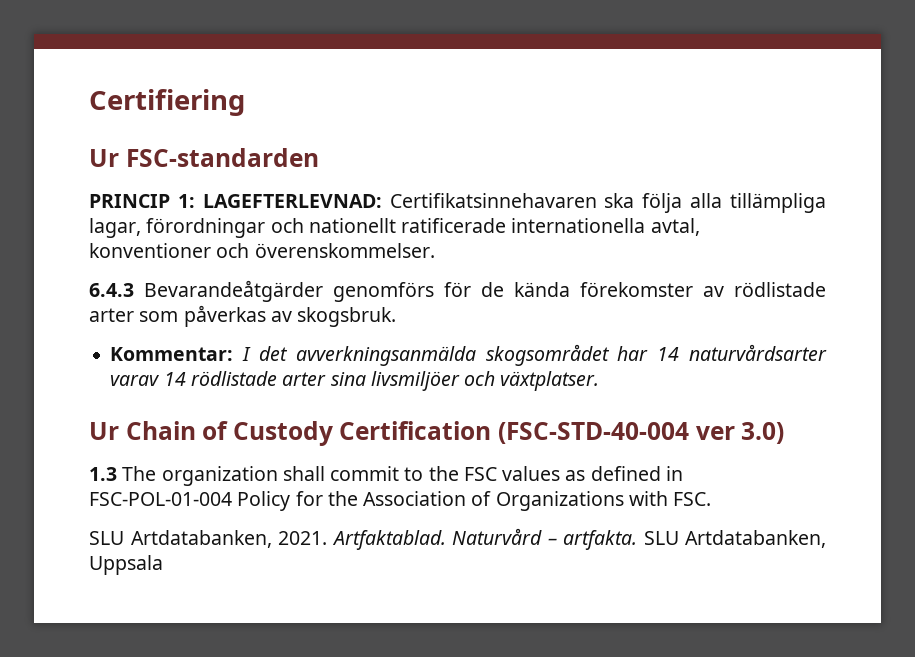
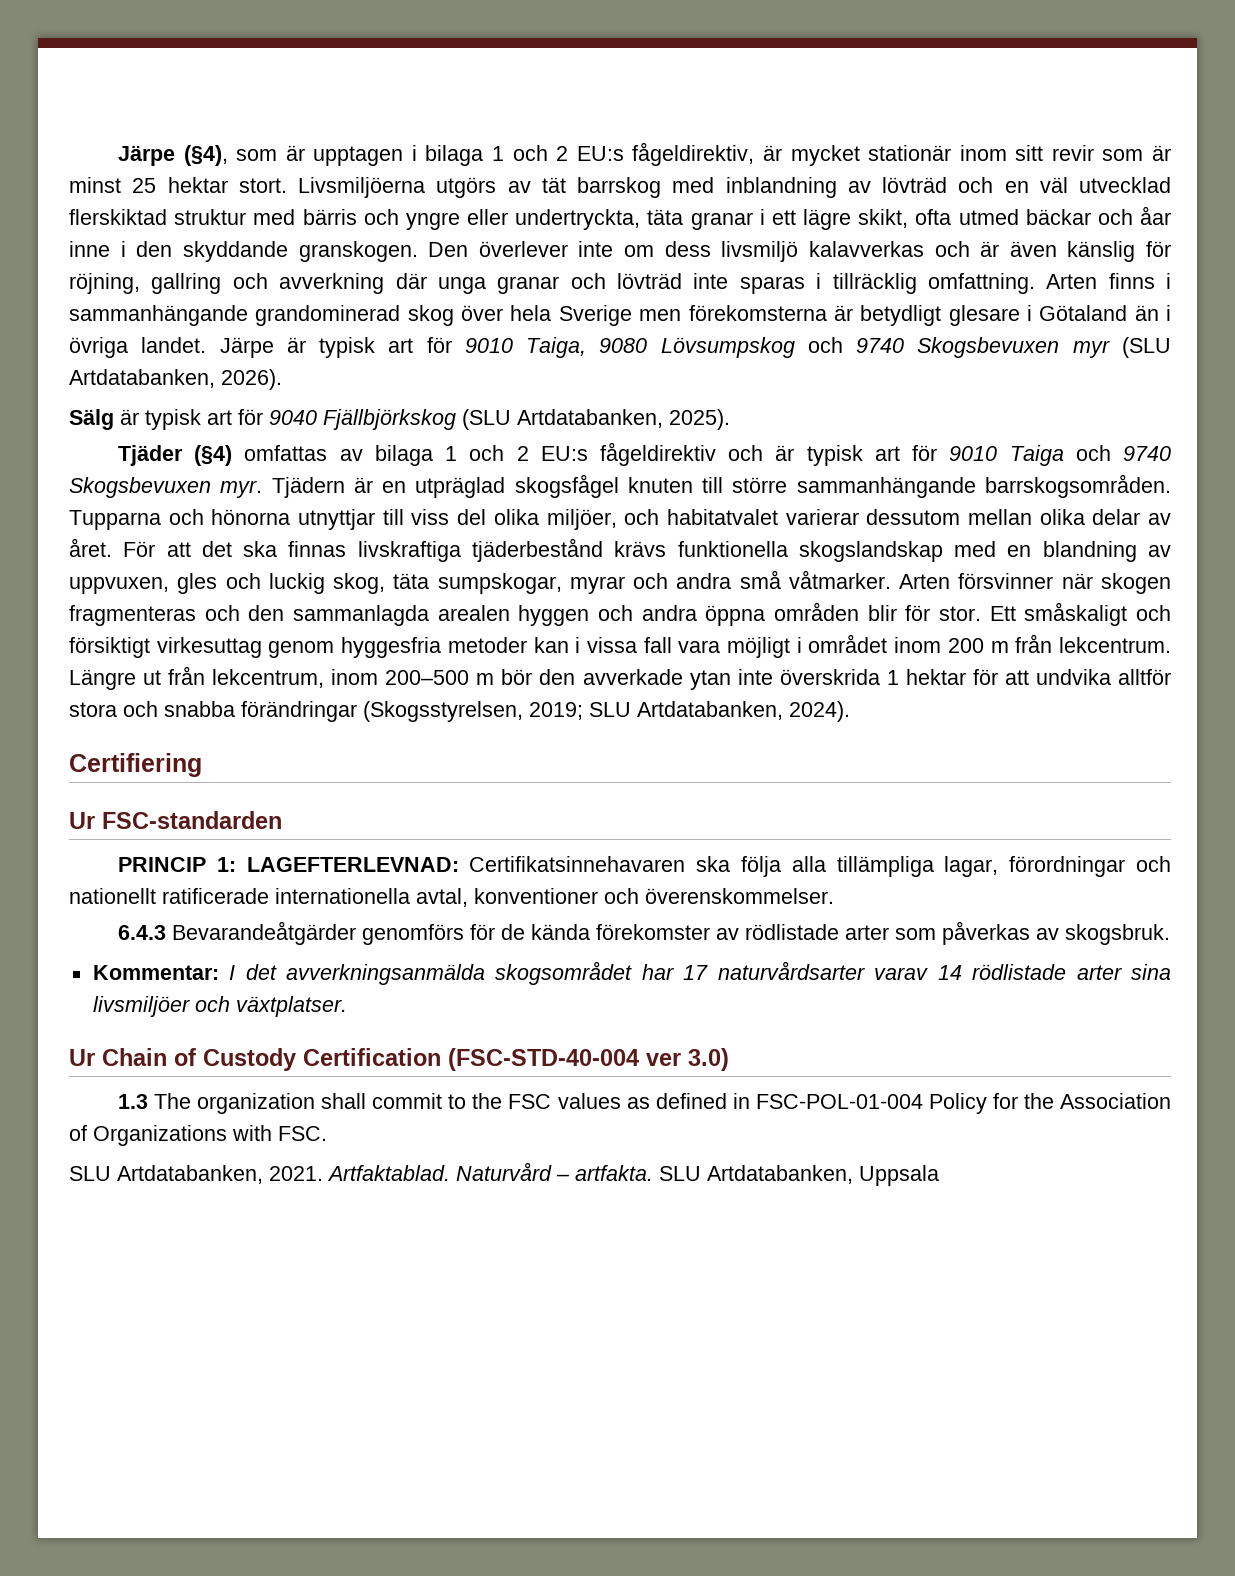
(89, 102) none -> [118,142,1172,166] [69,177,1171,198] [69,206,1171,230] [69,241,1171,262] [69,273,1171,294] [69,305,1172,326] [69,337,1171,358] [69,369,282,390] [69,409,730,430] [118,442,1172,466] [69,474,1171,498] [69,509,1171,530] [69,538,1172,562] [69,570,1171,594] [69,602,1171,626] [69,634,1172,658] [69,666,1171,690] [69,701,850,722] Järpe (§4), som är upptagen i bilaga 1 och 2 EU:s fågeldirektiv, är mycket stationär inom sitt revir som är minst 25 hektar stort. Livsmiljöerna utgörs av tät barrskog med inblandning av lövträd och en väl utvecklad flerskiktad struktur med bärris och yngre eller undertryckta, täta granar i ett lägre skikt, ofta utmed bäckar och åar inne i den skyddande granskogen. Den överlever inte om dess livsmiljö kalavverkas och är även känslig för röjning, gallring och avverkning där unga granar och lövträd inte sparas i tillräcklig omfattning. Arten finns i sammanhängande grandominerad skog över hela Sverige men förekomsterna är betydligt glesare i Götaland än i övriga landet. Järpe är typisk art för 9010 Taiga, 9080 Lövsumpskog och 9740 Skogsbevuxen myr (SLU Artdatabanken, 2026). // Sälg är typisk art för 9040 Fjällbjörkskog (SLU Artdatabanken, 2025). // Tjäder (§4) omfattas av bilaga 1 och 2 EU:s fågeldirektiv och är typisk art för 9010 Taiga och 9740 Skogsbevuxen myr. Tjädern är en utpräglad skogsfågel knuten till större sammanhängande barrskogsområden. Tupparna och hönorna utnyttjar till viss del olika miljöer, och habitatvalet varierar dessutom mellan olika delar av året. För att det ska finnas livskraftiga tjäderbestånd krävs funktionella skogslandskap med en blandning av uppvuxen, gles och luckig skog, täta sumpskogar, myrar och andra små våtmarker. Arten försvinner när skogen fragmenteras och den sammanlagda arealen hyggen och andra öppna områden blir för stor. Ett småskaligt och försiktigt virkesuttag genom hyggesfria metoder kan i vissa fall vara möjligt i området inom 200 m från lekcentrum. Längre ut från lekcentrum, inom 200–500 m bör den avverkade ytan inte överskrida 1 hektar för att undvika alltför stora och snabba förändringar (Skogsstyrelsen, 2019; SLU Artdatabanken, 2024). //
[657,347,680,361] 14 -> [683,965,709,980] 17

